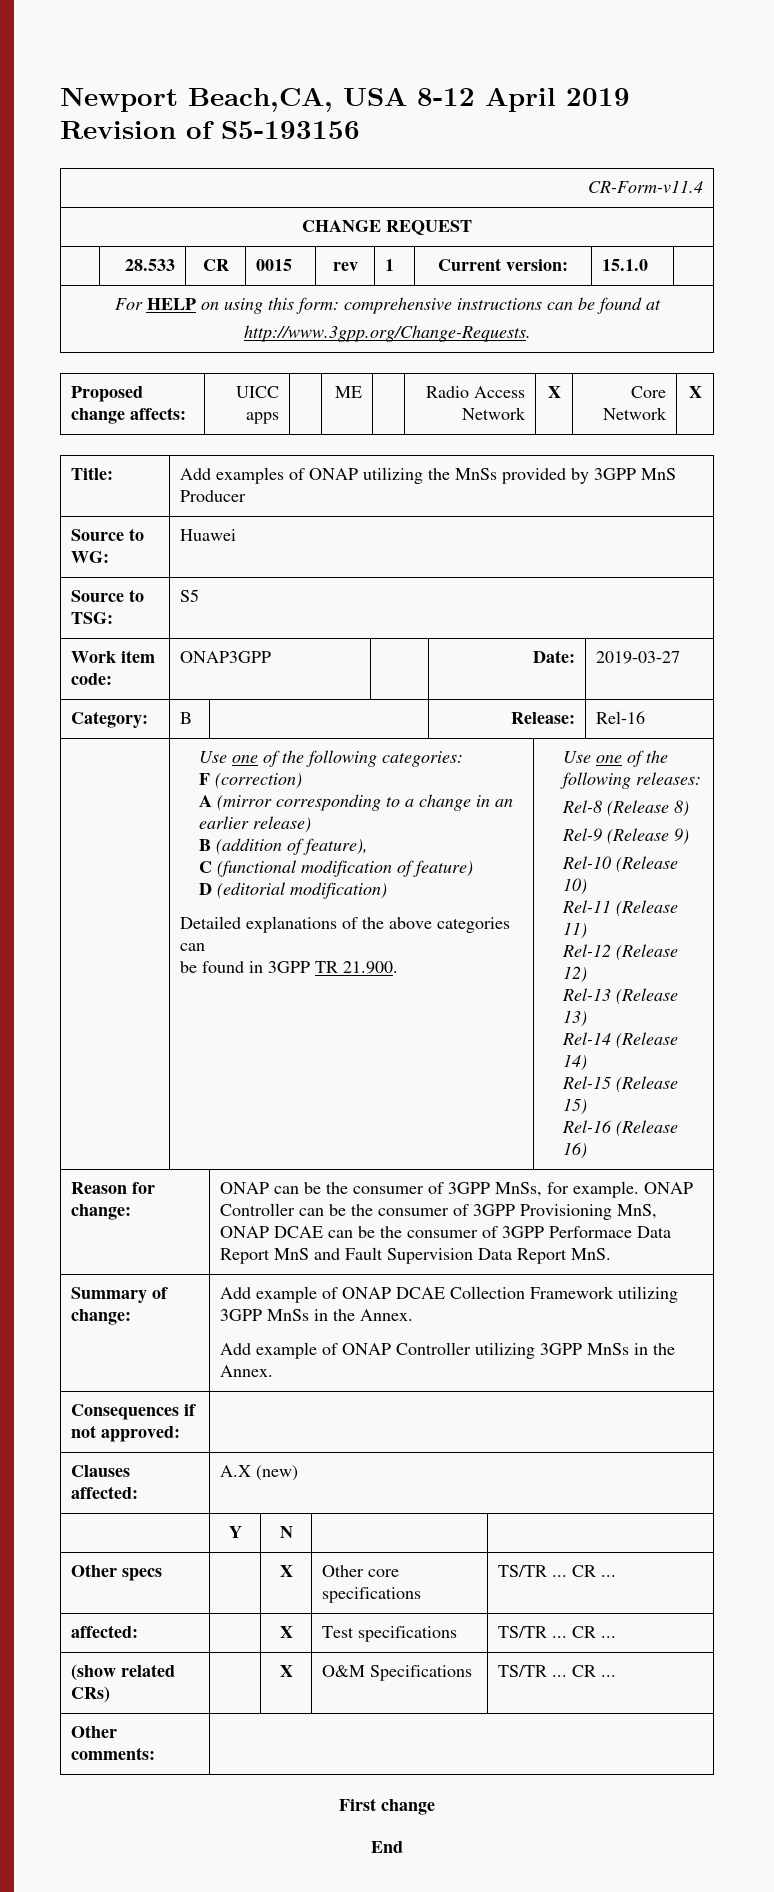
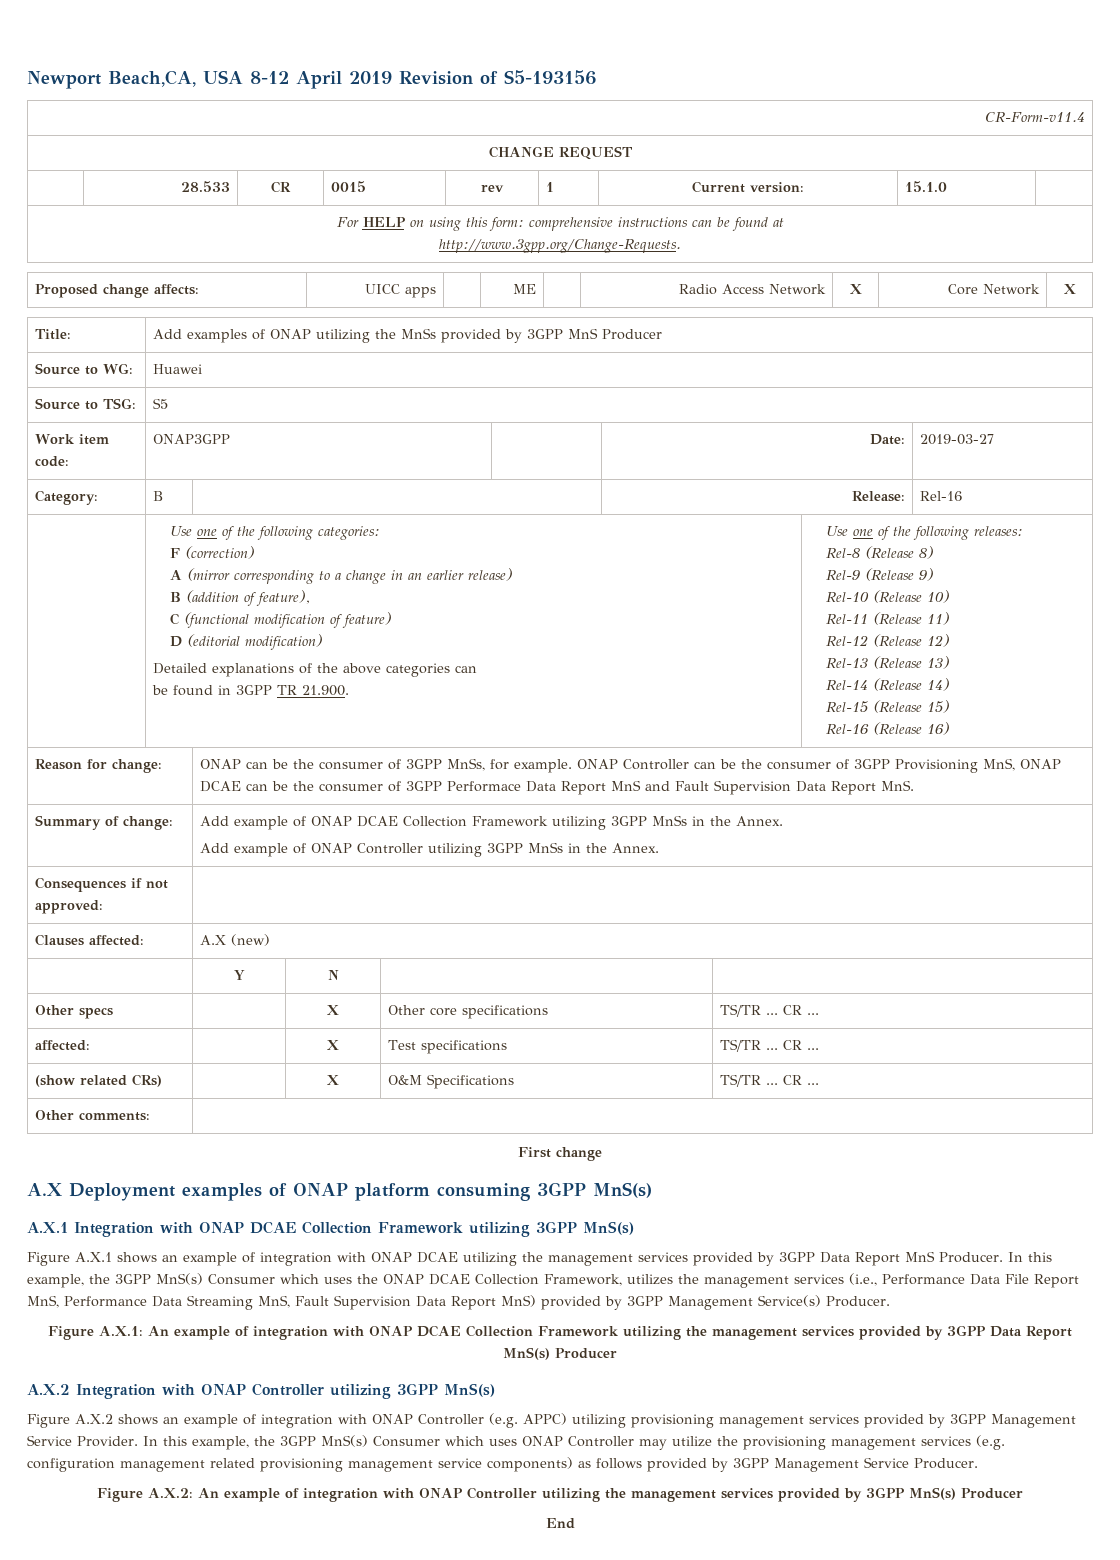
(435, 1807) none -> [27,1182,652,1201] [27,1221,634,1237] [27,1251,1052,1266] [27,1273,1079,1288] [27,1295,890,1310] [48,1325,1072,1340] [503,1347,617,1360] [27,1383,495,1399] [27,1413,1076,1428] [27,1435,1005,1450] [27,1457,978,1472] [97,1487,1023,1502] // A.X Deployment examples of ONAP platform consuming 3GPP MnS(s) // A.X.1 Integration with ONAP DCAE Collection Framework utilizing 3GPP MnS(s) // Figure A.X.1 shows an example of integration with ONAP DCAE utilizing the management services provided by 3GPP Data Report MnS Producer. In this example, the 3GPP MnS(s) Consumer which uses the ONAP DCAE Collection Framework, utilizes the management services (i.e., Performance Data File Report MnS, Performance Data Streaming MnS, Fault Supervision Data Report MnS) provided by 3GPP Management Service(s) Producer. // Figure A.X.1: An example of integration with ONAP DCAE Collection Framework utilizing the management services provided by 3GPP Data Report MnS(s) Producer // A.X.2 Integration with ONAP Controller utilizing 3GPP MnS(s) // Figure A.X.2 shows an example of integration with ONAP Controller (e.g. APPC) utilizing provisioning management services provided by 3GPP Management Service Provider. In this example, the 3GPP MnS(s) Consumer which uses ONAP Controller may utilize the provisioning management services (e.g. configuration management related provisioning management service components) as follows provided by 3GPP Management Service Producer. // Figure A.X.2: An example of integration with ONAP Controller utilizing the management services provided by 3GPP MnS(s) Producer

